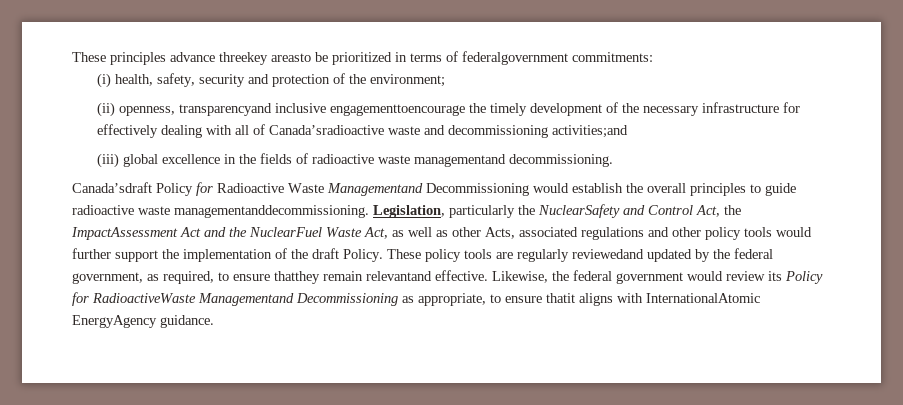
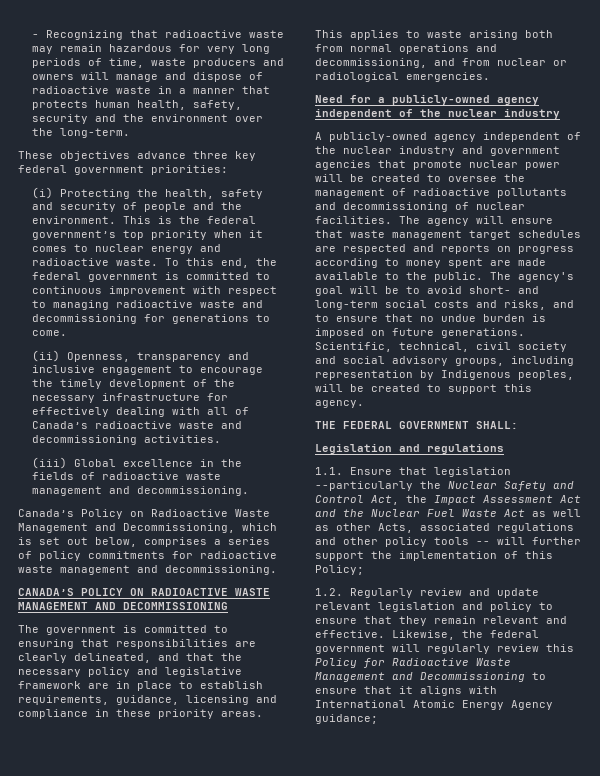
[72,51,653,65] [97,73,446,88] [97,102,466,117] These principles advance threekey areasto be prioritized in terms of federalgovernment commitments: // (i) health, safety, security and protection of the environment; // (ii) openness, transparencyand inclusive engagementtoencourage -> [31,30,284,40] [31,44,270,54] [31,58,284,68] [31,72,263,82] [31,86,270,94] [31,100,242,110] [31,114,263,124] [31,128,130,138] [18,151,256,161] [18,165,228,175] [31,187,263,199] [31,202,242,212] [31,216,256,224] [31,230,263,240] [31,244,221,254] [31,258,277,268] [31,272,270,282] [31,286,277,296] [31,300,263,310] [31,314,270,324] [31,330,67,336] [31,350,249,362] [31,365,263,375] - Recognizing that radioactive waste may remain hazardous for very long periods of time, waste producers and owners will manage and dispose of radioactive waste in a manner that protects human health, safety, security and the environment over the long-term. // These objectives advance three key federal government priorities: // (i) Protecting the health, safety and security of people and the environment. This is the federal government’s top priority when it comes to nuclear energy and radioactive waste. To this end, the federal government is committed to continuous improvement with respect to managing radioactive waste and decommissioning for generations to come. // (ii) Openness, transparency and inclusive engagement to encourage
[269,125,629,138] Canada’sradioactive waste and decommissioning activities;and -> [31,421,242,429] [31,435,221,445] Canada’s radioactive waste and decommissioning activities.
[123,154,159,167] global -> [73,459,116,467] Global
[414,154,614,167] [72,182,796,196] [72,204,620,218] managementand decommissioning. // Canada’sdraft Policy for Radioactive Waste Managementand Decommissioning would establish the overall principles to guide radioactive waste managementanddecommissioning. Legislation, particularly the NuclearSafety -> [31,486,249,496] [18,509,270,519] [18,523,277,533] [18,537,270,547] [18,551,277,561] [18,565,277,575] [18,588,270,596] [18,602,228,610] [18,625,228,635] [18,639,256,649] [18,653,242,663] [18,667,242,677] [18,681,263,691] [18,695,277,705] [18,709,263,719] [315,30,553,40] [315,44,497,54] [315,58,567,68] [315,72,490,82] [315,95,539,105] [315,109,560,119] [315,132,581,142] [315,146,560,156] [315,160,560,170] [315,174,525,182] [315,188,567,198] [315,202,525,212] [315,216,553,226] [315,230,581,240] [315,244,574,254] [315,258,546,268] [315,272,574,282] [315,286,539,296] [315,300,574,310] [315,314,546,322] [315,328,525,338] [315,342,567,352] [315,356,574,366] [315,370,574,380] [315,384,532,394] [315,400,364,408] [315,421,518,429] [315,444,504,454] [315,467,511,477] [315,481,546,491] management and decommissioning. // Canada’s Policy on Radioactive Waste Management and Decommissioning, which is set out below, comprises a series of policy commitments for radioactive waste management and decommissioning. // CANADA’S POLICY ON RADIOACTIVE WASTE MANAGEMENT AND DECOMMISSIONING // The government is committed to ensuring that responsibilities are clearly delineated, and that the necessary policy and legislative framework are in place to establish requirements, guidance, licensing and compliance in these priority areas. This applies to waste arising both from normal operations and decommissioning, and from nuclear or radiological emergencies. // Need for a publicly-owned agency independent of the nuclear industry // A publicly-owned agency independent of the nuclear industry and government agencies that promote nuclear power will be created to oversee the management of radioactive pollutants and decommissioning of nuclear facilities. The agency will ensure that waste management target schedules are respected and reports on progress according to money spent are made available to the public. The agency's goal will be to avoid short- and long-term social costs and risks, and to ensure that no undue burden is imposed on future generations. Scientific, technical, civil society and social advisory groups, including representation by Indigenous peoples, will be created to support this agency. // THE FEDERAL GOVERNMENT SHALL: // Legislation and regulations // 1.1. Ensure that legislation --particularly the Nuclear Safety
[71,227,178,240] ImpactAssessment -> [434,495,553,505] Impact Assessment
[249,227,388,239] NuclearFuel Waste Act, -> [371,509,525,517] Nuclear Fuel Waste Act
[776,227,812,237] would -> [476,537,525,545] -- will
[291,248,773,262] [72,271,432,284] the draft Policy. These policy tools are regularly reviewedand updated by the federal government, as required, to ensure thatthey remain relevantand -> [525,551,553,559] [315,565,364,575] [315,588,539,598] [315,602,553,612] [315,616,567,626] this Policy; // 1.2. Regularly review and update relevant legislation and policy to ensure that they remain relevant and
[687,271,823,284] [72,292,760,306] [72,315,214,328] would review its Policy for RadioactiveWaste Managementand Decommissioning as appropriate, to ensure thatit aligns with InternationalAtomic EnergyAgency guidance. -> [392,644,574,654] [315,658,511,668] [315,672,546,682] [315,686,497,696] [315,700,553,710] [315,714,378,724] will regularly review this Policy for Radioactive Waste Management and Decommissioning to ensure that it aligns with International Atomic Energy Agency guidance;

